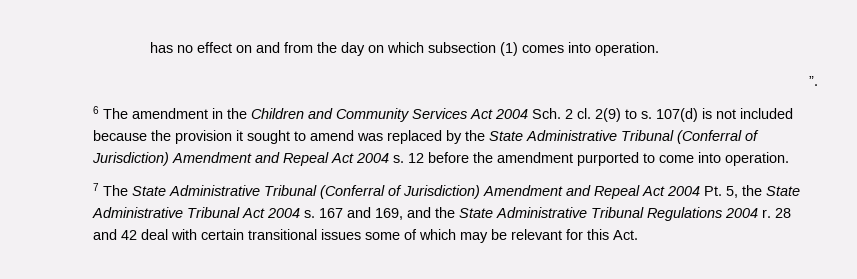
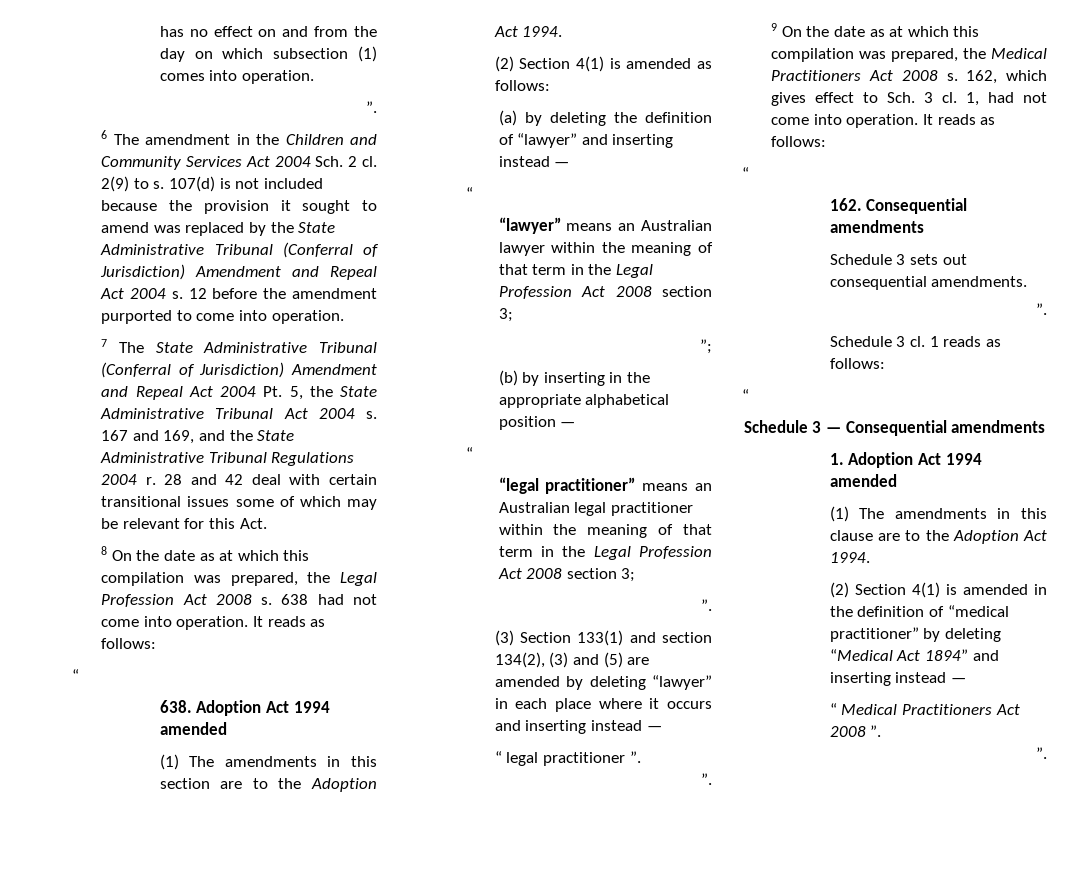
(639, 235) none -> [101,546,310,561] [101,572,377,586] [101,594,377,607] [101,616,326,630] [101,638,157,649] [72,669,79,681] [159,700,330,716] [159,722,227,735] [159,754,377,770] [159,778,377,792] [493,26,563,37] [494,56,712,72] [494,80,550,91] [498,110,712,126] [498,133,674,148] [498,156,570,167] [465,187,473,199] [498,217,712,234] [498,242,713,256] [498,264,653,278] [498,286,712,299] [498,308,513,322] [700,339,712,354] [498,370,650,386] [498,394,670,408] [498,416,576,430] [465,447,473,459] [498,477,712,494] [498,502,693,516] [498,524,712,538] [498,546,712,560] [497,568,636,582] [701,599,712,611] [494,630,712,646] [494,652,650,668] [494,675,712,690] [494,698,712,712] [494,720,662,734] [494,751,641,766] [701,773,712,785] [771,23,980,37] [771,48,1047,62] [771,70,1047,84] [771,92,1047,106] [771,114,996,128] [771,136,827,147] [742,167,749,179] [829,198,968,214] [829,220,924,233] [829,254,967,265] [829,276,1028,290] [1036,303,1047,315] [829,336,1001,347] [829,358,885,369] [742,389,749,401] [743,420,1046,436] [829,452,982,468] [829,474,897,487] [829,506,1047,522] [829,530,1047,544] [829,552,870,563] [829,582,1047,598] [829,605,1009,617] [829,627,1001,642] [829,649,999,661] [829,672,966,686] [829,703,1020,715] [829,725,882,737] [1036,747,1047,759] // 8 On the date as at which this compilation was prepared, the Legal Profession Act 2008 s. 638 had not come into operation. It reads as follows: // “ // 638. Adoption Act 1994 amended // (1) The amendments in this section are to the Adoption Act 1994. // (2) Section 4(1) is amended as follows: // (a) by deleting the definition of “lawyer” and inserting instead — // “ // “lawyer” means an Australian lawyer within the meaning of that term in the Legal Profession Act 2008 section 3; // ”; // (b) by inserting in the appropriate alphabetical position — // “ // “legal practitioner” means an Australian legal practitioner within the meaning of that term in the Legal Profession Act 2008 section 3; // ”. // (3) Section 133(1) and section 134(2), (3) and (5) are amended by deleting “lawyer” in each place where it occurs and inserting instead — // “ legal practitioner ”. // ”. // 9 On the date as at which this compilation was prepared, the Medical Practitioners Act 2008 s. 162, which gives effect to Sch. 3 cl. 1, had not come into operation. It reads as follows: // “ // 162. Consequential amendments // Schedule 3 sets out consequential amendments. // ”. // Schedule 3 cl. 1 reads as follows: // “ // Schedule 3 — Consequential amendments // 1. Adoption Act 1994 amended // (1) The amendments in this clause are to the Adoption Act 1994. // (2) Section 4(1) is amended in the definition of “medical practitioner” by deleting “Medical Act 1894” and inserting instead — // “ Medical Practitioners Act 2008 ”. // ”.

